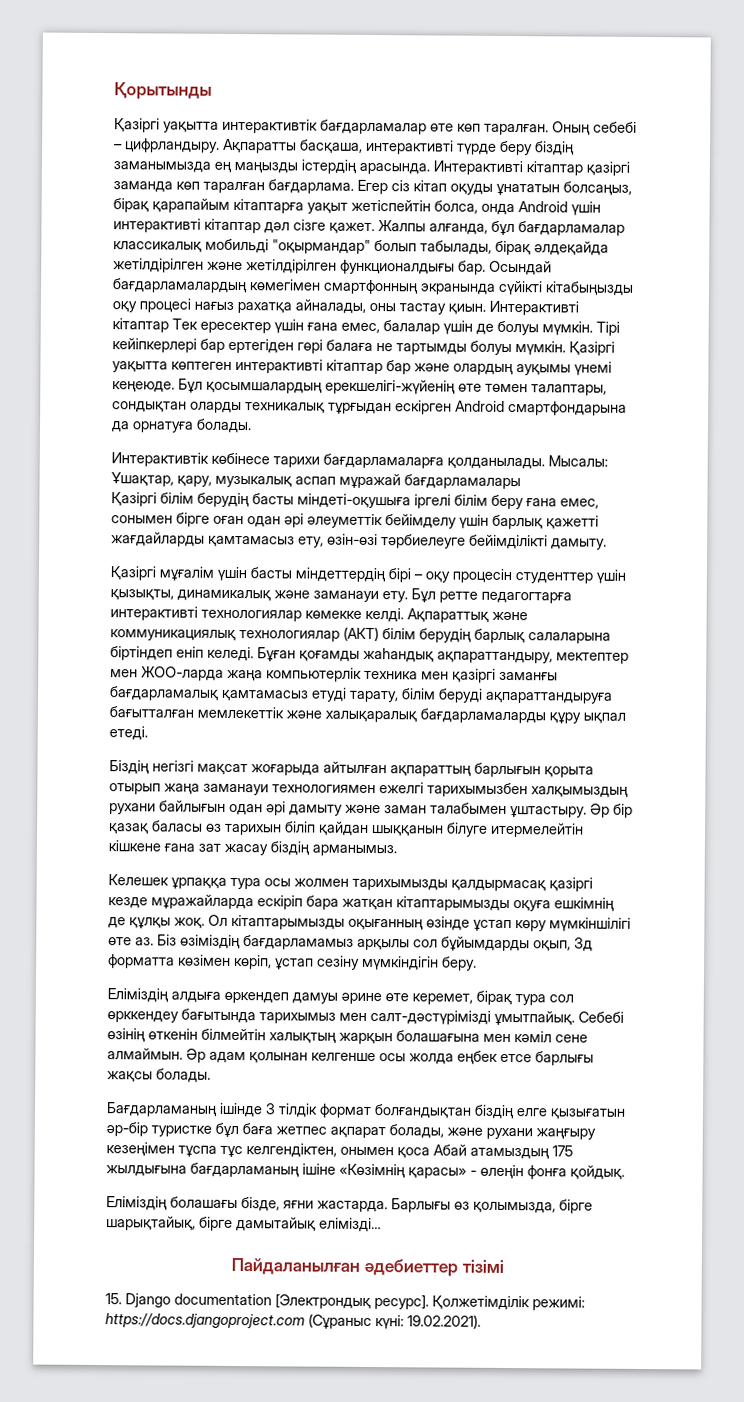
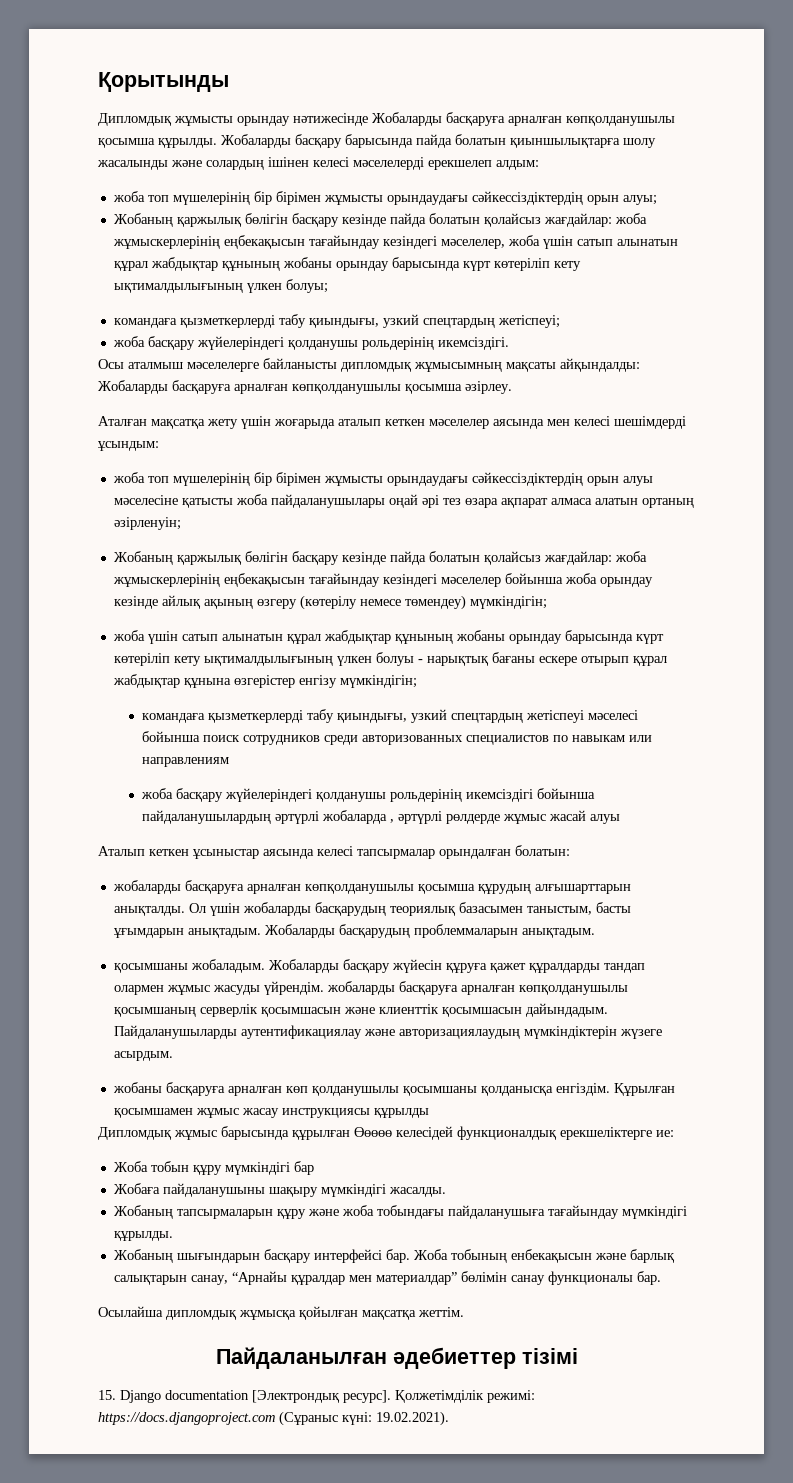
[114,118,637,136] [114,138,575,156] [113,159,630,176] [113,179,632,196] [113,198,601,216] [113,218,625,236] [113,238,609,256] [113,258,552,276] [112,278,634,296] [112,298,579,316] [112,318,620,336] [112,338,615,356] [112,358,612,376] [112,378,607,396] [112,400,627,416] [111,418,252,434] [111,452,608,470] [111,472,521,490] [111,492,599,510] [111,512,599,530] [111,532,607,550] [110,566,626,584] [110,588,572,604] [110,606,528,623] [110,626,611,644] [110,646,629,664] [110,666,558,683] [109,686,613,704] [109,706,626,724] [109,726,148,741] [109,760,594,778] [109,782,629,798] [109,800,633,818] [109,820,584,838] [108,840,397,857] [108,874,593,892] [108,894,615,912] [108,914,631,932] [108,934,593,952] [108,954,477,971] [107,988,574,1006] [107,1008,624,1026] [107,1028,588,1045] [107,1048,594,1066] [107,1068,211,1083] [106,1102,626,1120] [106,1122,596,1140] [106,1142,573,1160] [106,1162,625,1180] [106,1196,593,1214] [106,1216,382,1233] Қазіргі уақытта интерактивтік бағдарламалар өте көп таралған. Оның себебі – цифрландыру. Ақпаратты басқаша, интерактивті түрде беру біздің заманымызда ең маңызды істердің арасында. Интерактивті кітаптар қазіргі заманда көп таралған бағдарлама. Егер сіз кітап оқуды ұнататын болсаңыз, бірақ қарапайым кітаптарға уақыт жетіспейтін болса, онда Android үшін интерактивті кітаптар дәл сізге қажет. Жалпы алғанда, бұл бағдарламалар классикалық мобильді "оқырмандар" болып табылады, бірақ әлдеқайда жетілдірілген және жетілдірілген функционалдығы бар. Осындай бағдарламалардың көмегімен смартфонның экранында сүйікті кітабыңызды оқу процесі нағыз рахатқа айналады, оны тастау қиын. Интерактивті кітаптар Тек ересектер үшін ғана емес, балалар үшін де болуы мүмкін. Тірі кейіпкерлері бар ертегіден гөрі балаға не тартымды болуы мүмкін. Қазіргі уақытта көптеген интерактивті кітаптар бар және олардың ауқымы үнемі кеңеюде. Бұл қосымшалардың ерекшелігі-жүйенің өте төмен талаптары, сондықтан оларды техникалық тұрғыдан ескірген Android смартфондарына да орнатуға болады. // Интерактивтік көбінесе тарихи бағдарламаларға қолданылады. Мысалы: Ұшақтар, қару, музыкалық аспап мұражай бағдарламалары // Қазіргі білім берудің басты міндеті-оқушыға іргелі білім беру ғана емес, сонымен бірге оған одан әрі әлеуметтік бейімделу үшін барлық қажетті жағдайларды қамтамасыз ету, өзін-өзі тәрбиелеуге бейімділікті дамыту. // Қазіргі мұғалім үшін басты міндеттердің бірі – оқу процесін студенттер үшін қызықты, динамикалық және заманауи ету. Бұл ретте педагогтарға интерактивті технологиялар көмекке келді. Ақпараттық және коммуникациялық технологиялар (АКТ) білім берудің барлық салаларына біртіндеп еніп келеді. Бұған қоғамды жаһандық ақпараттандыру, мектептер мен ЖОО-ларда жаңа компьютерлік техника мен қазіргі заманғы бағдарламалық қамтамасыз етуді тарату, білім беруді ақпараттандыруға бағытталған мемлекеттік және халықаралық бағдарламаларды құру ықпал етеді. // Біздің негізгі мақсат жоғарыда айтылған ақпараттың барлығын қорыта отырып жаңа заманауи технологиямен ежелгі тарихымызбен халқымыздың рухани байлығын одан әрі дамыту және заман талабымен ұштастыру. Әр бір қазақ баласы өз тарихын біліп қайдан шыққанын білуге итермелейтін кішкене ғана зат жасау біздің арманымыз. // Келешек ұрпаққа тура осы жолмен тарихымызды қалдырмасақ қазіргі кезде мұражайларда ескіріп бара жатқан кітаптарымызды оқуға ешкімнің де құлқы жоқ. Ол кітаптарымызды оқығанның өзінде ұстап көру мүмкіншілігі өте аз. Біз өзіміздің бағдарламамыз арқылы сол бұйымдарды оқып, 3д форматта көзімен көріп, ұстап сезіну мүмкіндігін беру. // Еліміздің алдыға өркендеп дамуы әрине өте керемет, бірақ тура сол өрккендеу бағытында тарихымыз мен салт-дәстүрімізді ұмытпайық. Себебі өзінің өткенін білмейтін халықтың жарқын болашағына мен кәміл сене алмаймын. Әр адам қолынан келгенше осы жолда еңбек етсе барлығы жақсы болады. // Бағдарламаның ішінде 3 тілдік формат болғандықтан біздің елге қызығатын әр-бір туристке бұл баға жетпес ақпарат болады, және рухани жаңғыру кезеңімен тұспа тұс келгендіктен, онымен қоса Абай атамыздың 175 жылдығына бағдарламаның ішіне «Көзімнің қарасы» - өлеңін фонға қойдық. // Еліміздің болашағы бізде, яғни жастарда. Барлығы өз қолымызда, бірге шарықтайық, бірге дамытайық елімізді… -> [98,112,675,126] [98,134,656,148] [97,157,539,170] [112,191,657,205] [113,213,647,227] [112,235,678,249] [113,257,581,271] [113,279,328,293] [113,314,560,328] [112,336,509,350] [98,358,640,372] [98,380,512,394] [98,416,686,429] [98,441,159,451] [112,472,653,486] [113,494,694,508] [113,517,181,530] [113,551,647,565] [112,573,653,587] [113,595,547,610] [112,630,664,644] [113,652,667,666] [112,674,417,688] [142,709,639,723] [142,731,653,745] [142,757,230,767] [141,788,596,802] [142,810,621,824] [98,845,570,859] [112,880,631,894] [113,902,631,916] [113,924,595,938] [113,959,645,973] [113,981,628,995] [113,1003,608,1017] [113,1025,662,1039] [113,1051,173,1061] [112,1082,675,1096] [113,1108,429,1118] [98,1126,674,1140] [113,1161,314,1175] [113,1183,446,1197] [113,1205,687,1219] [113,1231,173,1241] [113,1249,675,1263] [113,1271,661,1285] [98,1306,464,1320] Дипломдық жұмысты орындау нәтижесінде Жобаларды басқаруға арналған көпқолданушылы қосымша құрылды. Жобаларды басқару барысында пайда болатын қиыншылықтарға шолу жасалынды және солардың ішінен келесі мәселелерді ерекшелеп алдым: // жоба топ мүшелерінің бір бірімен жұмысты орындаудағы сәйкессіздіктердің орын алуы; // Жобаның қаржылық бөлігін басқару кезінде пайда болатын қолайсыз жағдайлар: жоба жұмыскерлерінің еңбекақысын тағайындау кезіндегі мәселелер, жоба үшін сатып алынатын құрал жабдықтар құнының жобаны орындау барысында күрт көтеріліп кету ықтималдылығының үлкен болуы; // командаға қызметкерлерді табу қиындығы, узкий спецтардың жетіспеуі; // жоба басқару жүйелеріндегі қолданушы рольдерінің икемсіздігі. // Осы аталмыш мәселелерге байланысты дипломдық жұмысымның мақсаты айқындалды: Жобаларды басқаруға арналған көпқолданушылы қосымша әзірлеу. // Аталған мақсатқа жету үшін жоғарыда аталып кеткен мәселелер аясында мен келесі шешімдерді ұсындым: // жоба топ мүшелерінің бір бірімен жұмысты орындаудағы сәйкессіздіктердің орын алуы мәселесіне қатысты жоба пайдаланушылары оңай әрі тез өзара ақпарат алмаса алатын ортаның әзірленуін; // Жобаның қаржылық бөлігін басқару кезінде пайда болатын қолайсыз жағдайлар: жоба жұмыскерлерінің еңбекақысын тағайындау кезіндегі мәселелер бойынша жоба орындау кезінде айлық ақының өзгеру (көтерілу немесе төмендеу) мүмкіндігін; // жоба үшін сатып алынатын құрал жабдықтар құнының жобаны орындау барысында күрт көтеріліп кету ықтималдылығының үлкен болуы - нарықтық бағаны ескере отырып құрал жабдықтар құнына өзгерістер енгізу мүмкіндігін; // командаға қызметкерлерді табу қиындығы, узкий спецтардың жетіспеуі мәселесі бойынша поиск сотрудников среди авторизованных специалистов по навыкам или направлениям // жоба басқару жүйелеріндегі қолданушы рольдерінің икемсіздігі бойынша пайдаланушылардың әртүрлі жобаларда , әртүрлі рөлдерде жұмыс жасай алуы // Аталып кеткен ұсыныстар аясында келесі тапсырмалар орындалған болатын: // жобаларды басқаруға арналған көпқолданушылы қосымша құрудың алғышарттарын анықталды. Ол үшін жобаларды басқарудың теориялық базасымен таныстым, басты ұғымдарын анықтадым. Жобаларды басқарудың проблеммаларын анықтадым. // қосымшаны жобаладым. Жобаларды басқару жүйесін құруға қажет құралдарды тандап олармен жұмыс жасуды үйрендім. жобаларды басқаруға арналған көпқолданушылы қосымшаның серверлік қосымшасын және клиенттік қосымшасын дайындадым. Пайдаланушыларды аутентификациялау және авторизациялаудың мүмкіндіктерін жүзеге асырдым. // жобаны басқаруға арналған көп қолданушылы қосымшаны қолданысқа енгіздім. Құрылған қосымшамен жұмыс жасау инструкциясы құрылды // Дипломдық жұмыс барысында құрылған Өөөөө келесідей функционалдық ерекшеліктерге ие: // Жоба тобын құру мүмкіндігі бар // Жобаға пайдаланушыны шақыру мүмкіндігі жасалды. // Жобаның тапсырмаларын құру және жоба тобындағы пайдаланушыға тағайындау мүмкіндігі құрылды. // Жобаның шығындарын басқару интерфейсі бар. Жоба тобының енбекақысын және барлық салықтарын санау, “Арнайы құралдар мен материалдар” бөлімін санау функционалы бар. // Осылайша дипломдық жұмысқа қойылған мақсатқа жеттім.

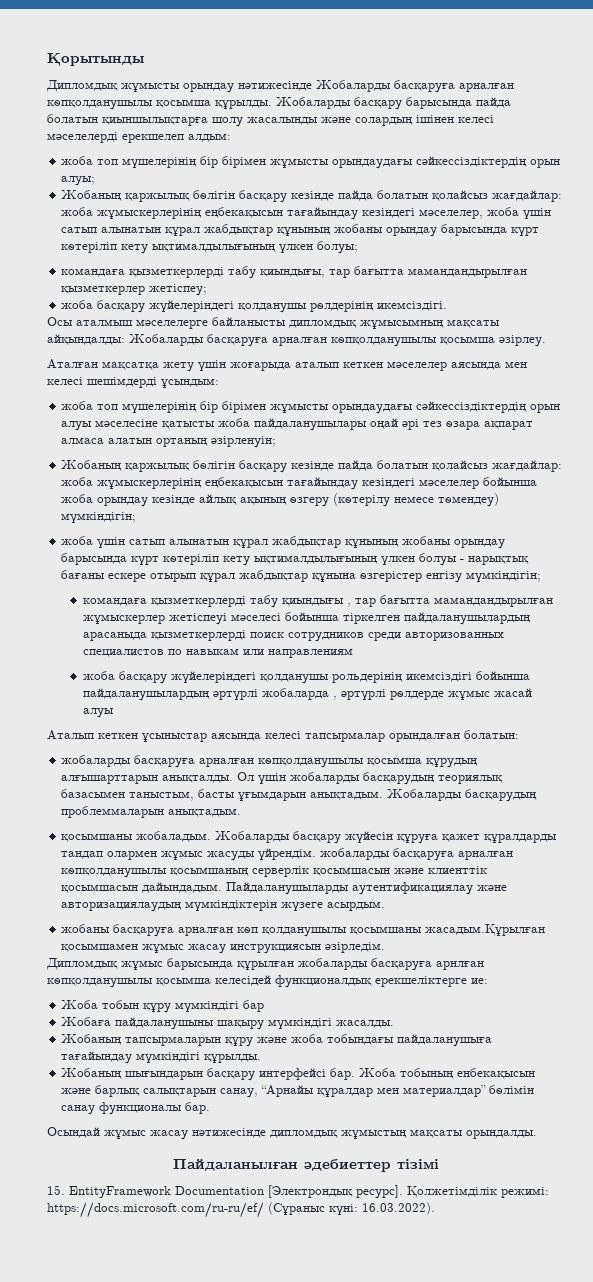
[382,314,560,328] [112,336,434,350] узкий спецтардың жетіспеуі; // жоба басқару жүйелеріндегі қолданушы рольдерінің -> [329,266,528,278] [61,284,208,296] [61,300,375,313] тар бағытта мамандандырылған қызметкерлер жетіспеу; // жоба басқару жүйелеріндегі қолданушы рөлдерінің
[337,709,639,723] [142,731,201,742] қиындығы, узкий спецтардың жетіспеуі мәселесі бойынша -> [282,595,554,607] [83,612,532,625] [83,630,247,641] қиындығы , тар бағытта мамандандырылған жұмыскерлер жетіспеуі мәселесі бойынша тіркелген пайдаланушылардың арасаныда қызметкерлерді
[480,1083,675,1096] қолданысқа енгіздім. Құрылған -> [425,924,546,936] жасадым.Құрылған
[281,1108,429,1118] инструкциясы құрылды -> [230,942,386,954] инструкциясын әзірледім.
[354,1127,392,1137] Өөөөө -> [298,958,484,971] [47,977,211,988] жобаларды басқаруға арнлған көпқолданушылы қосымша
[98,1306,464,1320] Осылайша дипломдық жұмысқа қойылған мақсатқа жеттім. -> [47,1127,537,1140] Осындай жұмыс жасау нәтижесінде дипломдық жұмыстың мақсаты орындалды.
[120,1390,249,1403] Django documentation -> [69,1186,264,1198] EntityFramework Documentation
[98,1412,275,1425] https://docs.djangoproject.com -> [47,1202,264,1218] https://docs.microsoft.com/ru-ru/ef/
[376,1411,449,1426] 19.02.2021). -> [362,1202,435,1215] 16.03.2022).

